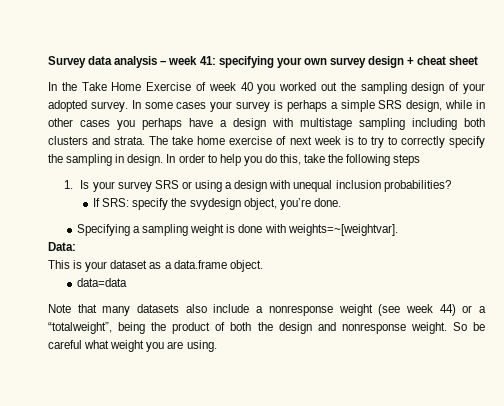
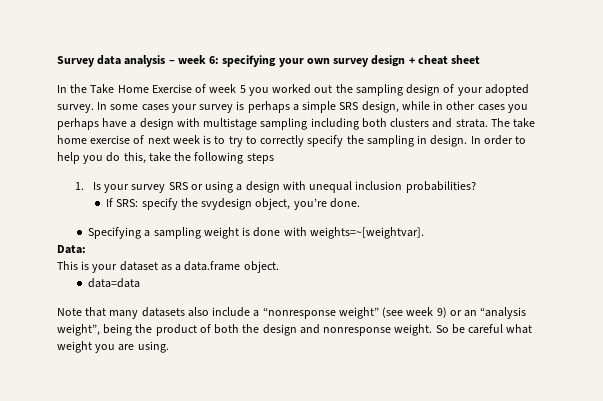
[199,56,216,65] 41: -> [209,56,220,64] 6:
[240,82,253,91] 40 -> [239,85,246,93] 5
[268,304,486,316] [48,322,112,334] nonresponse weight (see week 44) or a “totalweight”, -> [262,307,527,319] [57,324,100,336] “nonresponse weight” (see week 9) or an “analysis weight”,

